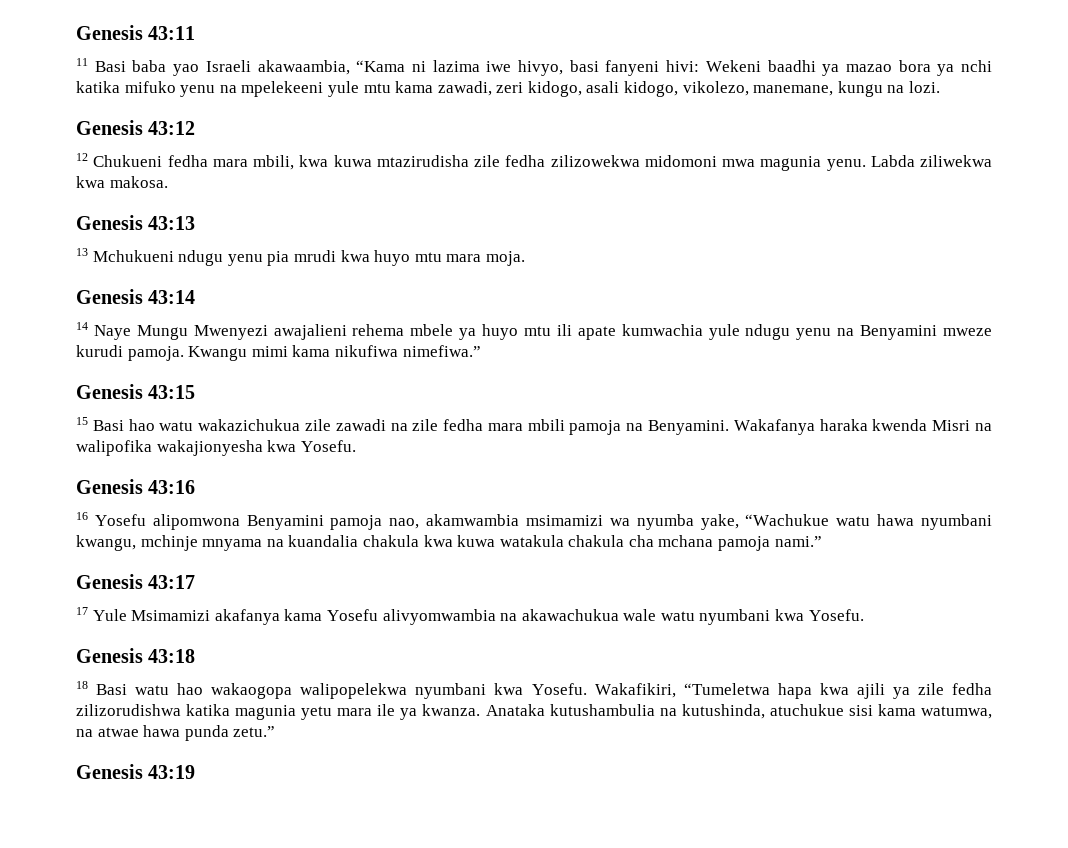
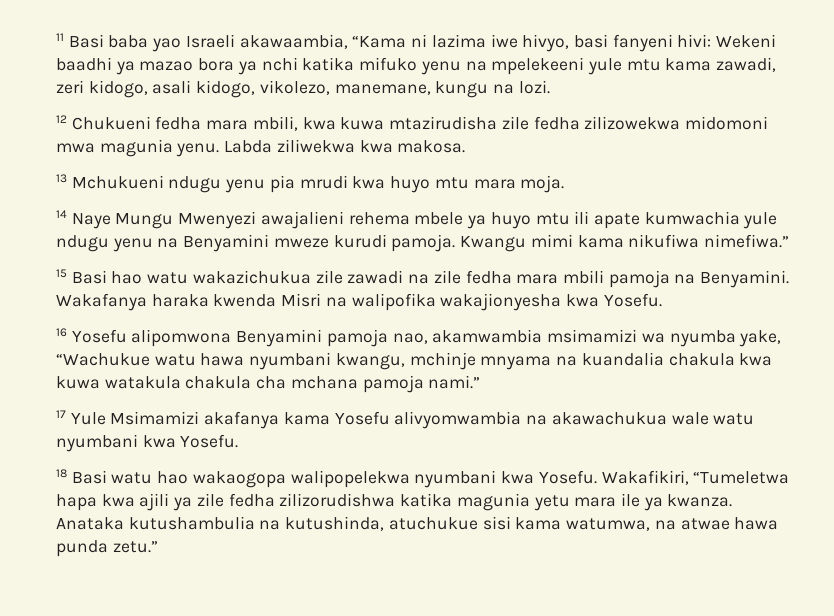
[76,25,196,40] Genesis 43:11 // -> (56, 37) none
[76,120,196,135] // Genesis 43:12 -> (550, 87) none
[76,215,196,230] // Genesis 43:13 -> (466, 146) none
[76,289,196,304] // Genesis 43:14 -> (565, 184) none
[76,384,196,399] // Genesis 43:15 -> (789, 241) none
[76,479,196,494] // Genesis 43:16 -> (662, 300) none
[76,574,196,589] // Genesis 43:17 -> (481, 382) none
[76,648,196,663] // Genesis 43:18 -> (239, 441) none
[76,764,196,779] // Genesis 43:19 -> (158, 547) none

